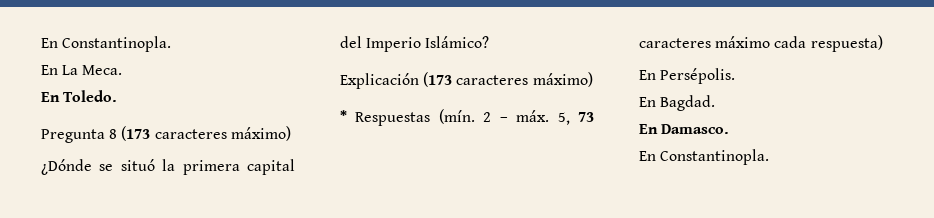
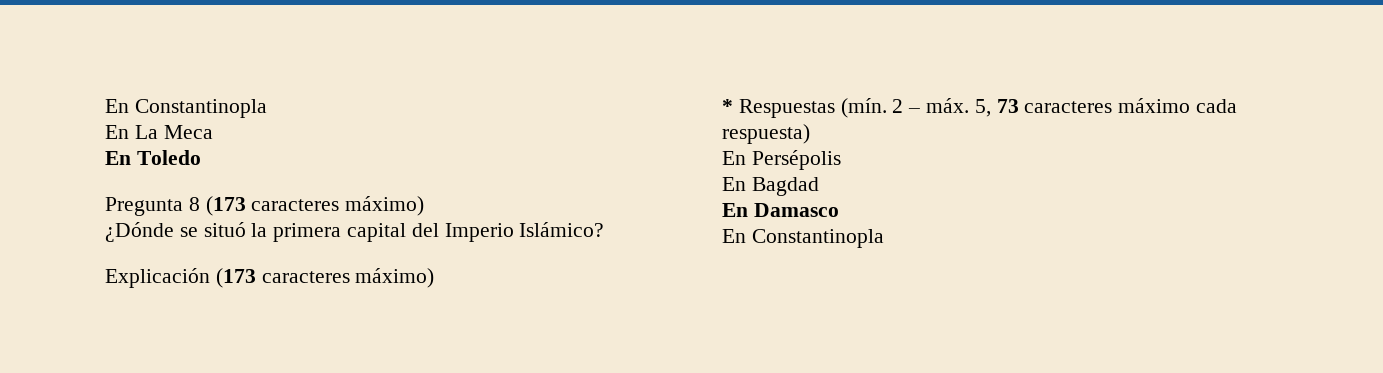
[41,36,172,52] En Constantinopla. -> [105,99,267,118] En Constantinopla
[82,65,123,75] [41,90,118,102] Meca. // En Toledo. -> [163,125,213,139] [105,150,201,165] Meca // En Toledo
[660,68,736,84] [639,95,716,111] [639,124,730,134] [639,149,770,165] Persépolis. // En Bagdad. // En Damasco. // En Constantinopla. -> [751,150,841,170] [722,177,819,196] [722,203,839,217] [722,229,884,248] Persépolis // En Bagdad // En Damasco // En Constantinopla

